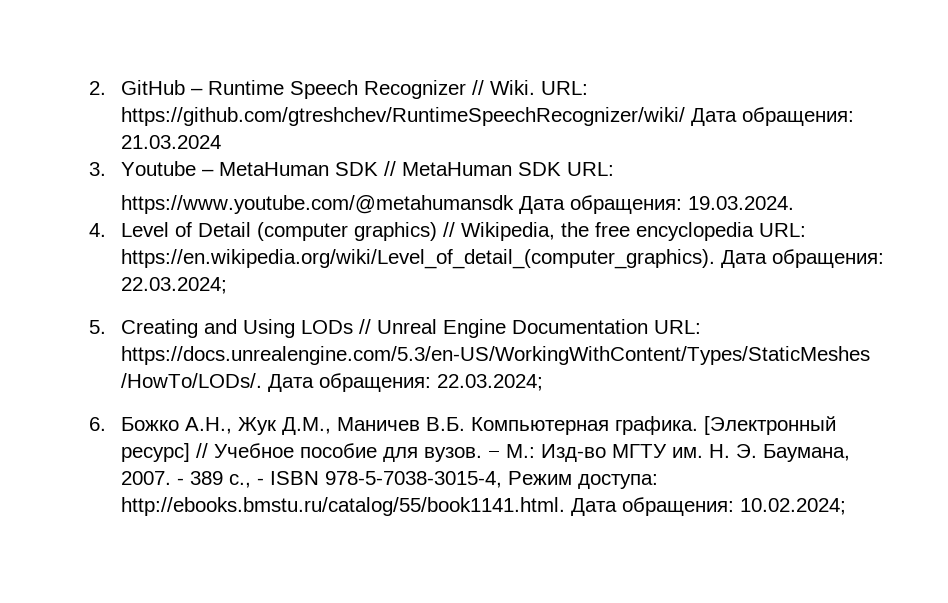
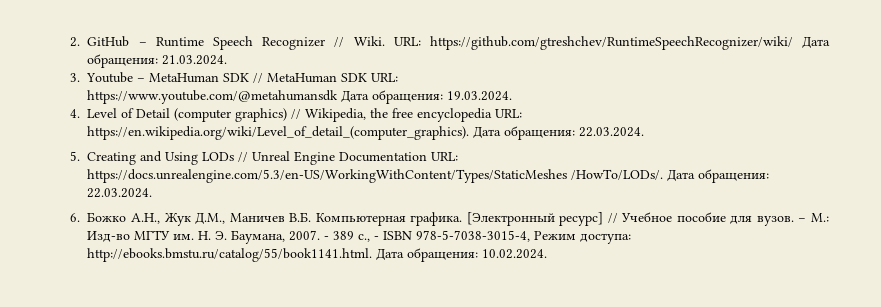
[120,135,221,149] 21.03.2024 -> [162,55,228,65] 21.03.2024.
[120,277,227,294] 22.03.2024; -> [579,127,645,137] 22.03.2024.
[436,374,543,391] 22.03.2024; -> [87,188,153,198] 22.03.2024.
[739,498,846,515] 10.02.2024; -> [482,249,548,259] 10.02.2024.

